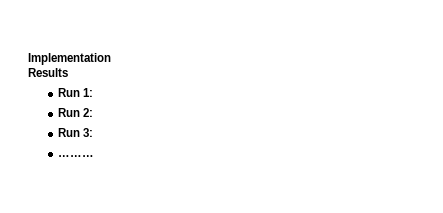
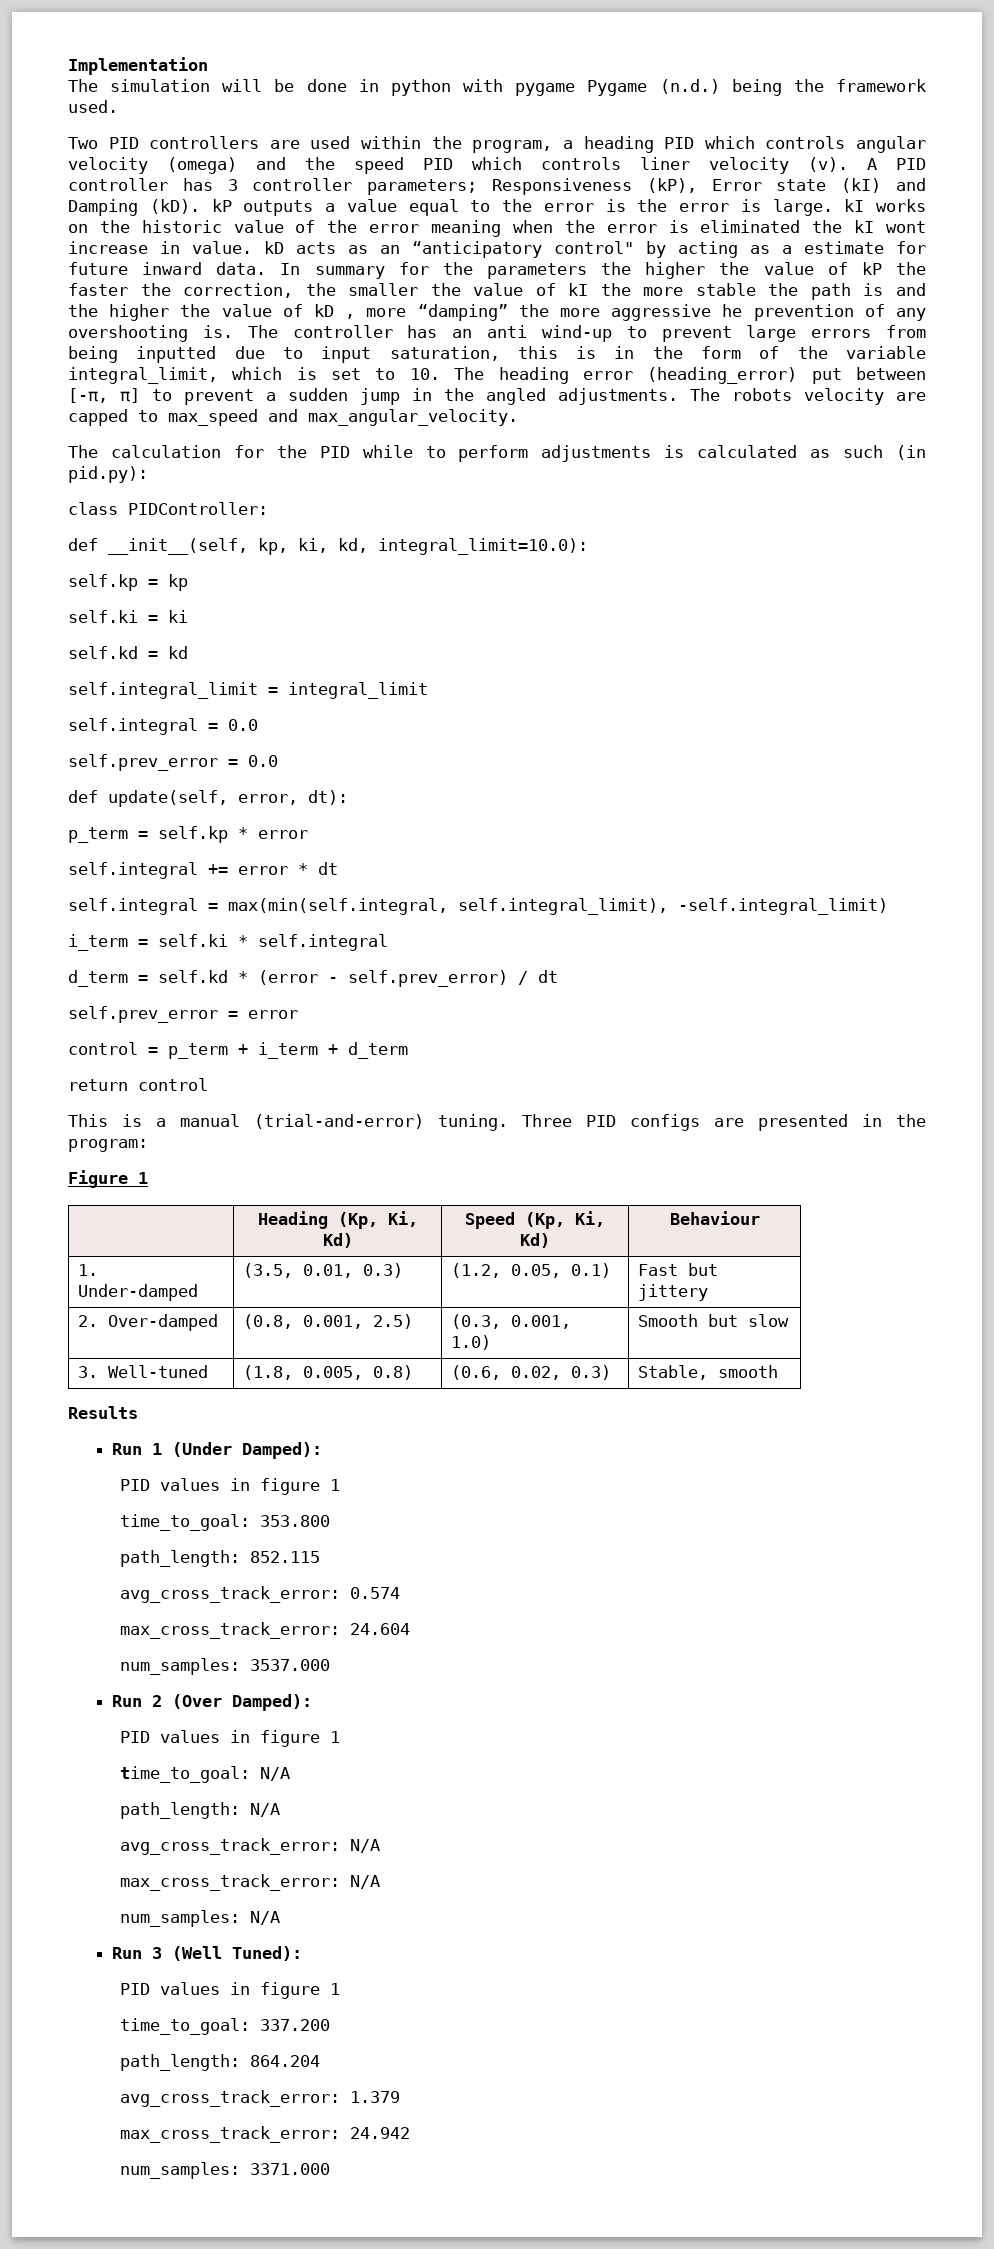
[28,68,68,77] [58,88,94,97] [58,108,94,117] [58,128,94,137] [58,155,95,157] Results // Run 1: // Run 2: // Run 3: // ……… -> [68,79,927,96] [68,100,118,113] [68,136,927,153] [68,157,926,174] [68,178,926,195] [68,199,926,216] [68,220,927,237] [68,241,926,258] [68,262,926,279] [68,283,926,300] [68,304,927,321] [68,325,927,342] [68,346,926,363] [68,367,927,384] [68,388,926,405] [68,409,518,426] [68,445,926,462] [68,466,148,483] [68,502,268,515] [68,538,588,555] [68,574,188,591] [68,610,188,623] [68,646,188,659] [68,682,428,699] [68,718,258,735] [68,754,278,771] [68,790,348,807] [68,826,308,843] [68,862,338,879] [68,898,888,915] [68,934,388,951] [68,970,558,987] [68,1006,298,1023] [68,1042,408,1059] [68,1078,208,1091] [68,1114,926,1131] [68,1139,148,1152] [68,1170,148,1188] [257,1211,418,1229] [322,1233,353,1248] [465,1211,605,1229] [520,1233,550,1248] [669,1211,760,1225] [77,1264,98,1276] [77,1284,198,1301] [242,1263,403,1278] [450,1263,611,1278] [637,1263,718,1276] [637,1284,708,1301] [77,1314,218,1331] [242,1314,413,1329] [450,1314,571,1329] [450,1335,491,1350] [637,1314,789,1327] [77,1365,208,1378] [242,1365,413,1380] [450,1365,611,1380] [637,1365,778,1380] [68,1406,138,1419] [112,1442,323,1459] [119,1478,340,1495] [119,1514,330,1531] [119,1550,320,1567] [119,1586,400,1603] [119,1622,410,1639] [119,1658,330,1675] [112,1694,313,1711] [119,1730,340,1747] [119,1766,290,1783] [119,1802,280,1819] [119,1838,380,1855] [119,1874,380,1891] [119,1910,280,1927] [112,1946,303,1961] [119,1982,340,1999] [119,2018,330,2035] [119,2054,320,2071] [119,2090,400,2107] [119,2126,410,2143] [119,2162,330,2179] The simulation will be done in python with pygame Pygame (n.d.) being the framework used. // Two PID controllers are used within the program, a heading PID which controls angular velocity (omega) and the speed PID which controls liner velocity (v). A PID controller has 3 controller parameters; Responsiveness (kP), Error state (kI) and Damping (kD). kP outputs a value equal to the error is the error is large. kI works on the historic value of the error meaning when the error is eliminated the kI wont increase in value. kD acts as an “anticipatory control" by acting as a estimate for future inward data. In summary for the parameters the higher the value of kP the faster the correction, the smaller the value of kI the more stable the path is and the higher the value of kD , more “damping” the more aggressive he prevention of any overshooting is. The controller has an anti wind-up to prevent large errors from being inputted due to input saturation, this is in the form of the variable integral_limit, which is set to 10. The heading error (heading_error) put between [-π, π] to prevent a sudden jump in the angled adjustments. The robots velocity are capped to max_speed and max_angular_velocity. // The calculation for the PID while to perform adjustments is calculated as such (in pid.py): // class PIDController: // def __init__(self, kp, ki, kd, integral_limit=10.0): // self.kp = kp // self.ki = ki // self.kd = kd // self.integral_limit = integral_limit // self.integral = 0.0 // self.prev_error = 0.0 // def update(self, error, dt): // p_term = self.kp * error // self.integral += error * dt // self.integral = max(min(self.integral, self.integral_limit), -self.integral_limit) // i_term = self.ki * self.integral // d_term = self.kd * (error - self.prev_error) / dt // self.prev_error = error // control = p_term + i_term + d_term // return control // This is a manual (trial-and-error) tuning. Three PID configs are presented in the program: // Figure 1 // | Heading (Kp, Ki, Kd) | Speed (Kp, Ki, Kd) | Behaviour // 1. Under-damped | (3.5, 0.01, 0.3) | (1.2, 0.05, 0.1) | Fast but jittery // 2. Over-damped | (0.8, 0.001, 2.5) | (0.3, 0.001, 1.0) | Smooth but slow // 3. Well-tuned | (1.8, 0.005, 0.8) | (0.6, 0.02, 0.3) | Stable, smooth // Results // Run 1 (Under Damped): // PID values in figure 1 // time_to_goal: 353.800 // path_length: 852.115 // avg_cross_track_error: 0.574 // max_cross_track_error: 24.604 // num_samples: 3537.000 // Run 2 (Over Damped): // PID values in figure 1 // time_to_goal: N/A // path_length: N/A // avg_cross_track_error: N/A // max_cross_track_error: N/A // num_samples: N/A // Run 3 (Well Tuned): // PID values in figure 1 // time_to_goal: 337.200 // path_length: 864.204 // avg_cross_track_error: 1.379 // max_cross_track_error: 24.942 // num_samples: 3371.000

